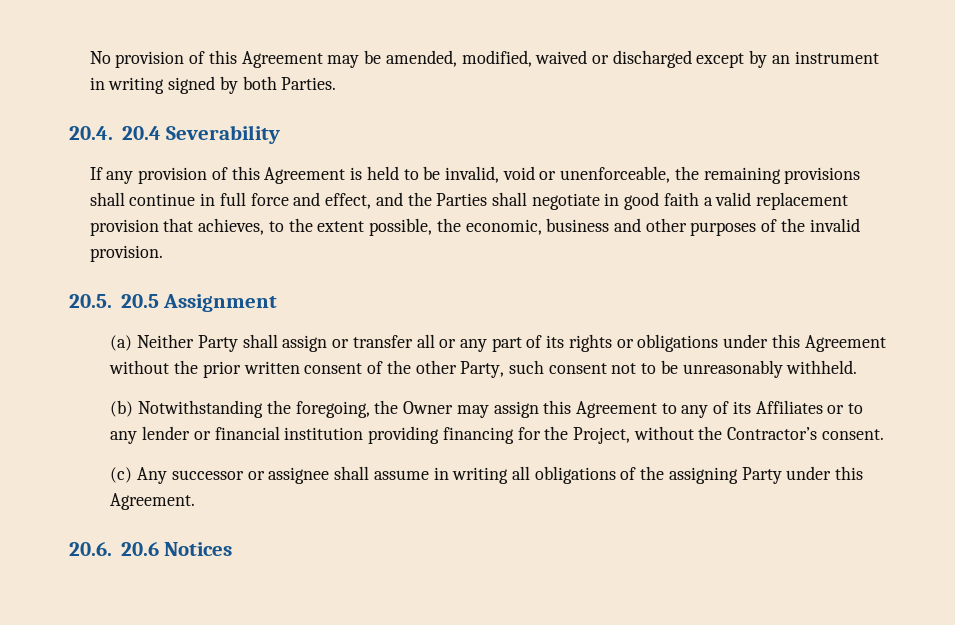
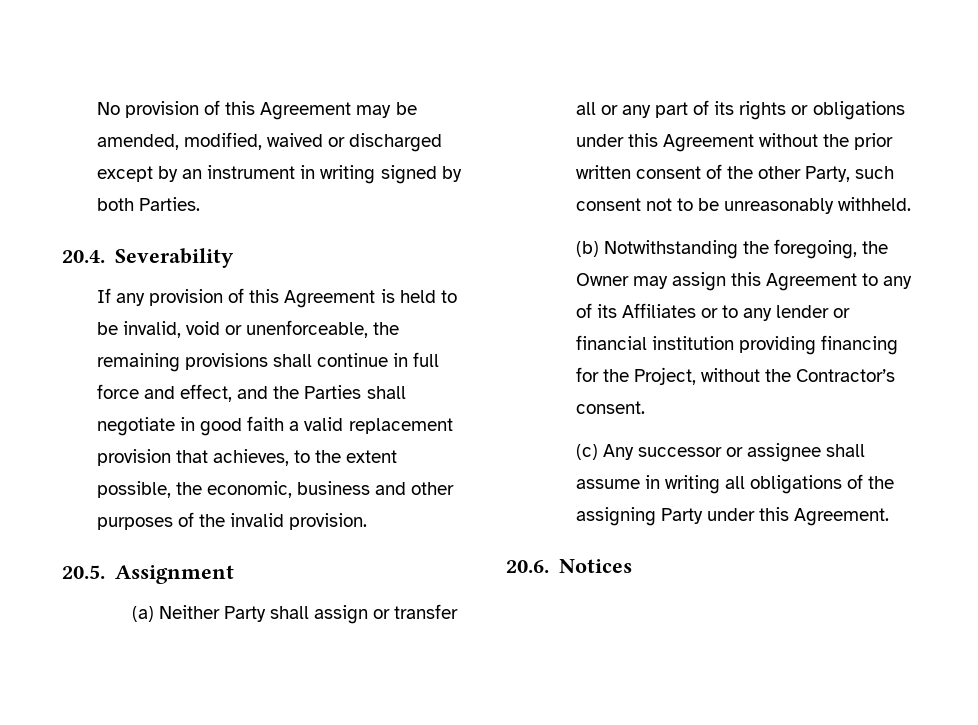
[121,126,161,140] 20.4 -> (105, 256) none
[120,294,159,308] 20.5 -> (105, 572) none
[120,542,159,556] 20.6 -> (549, 566) none

